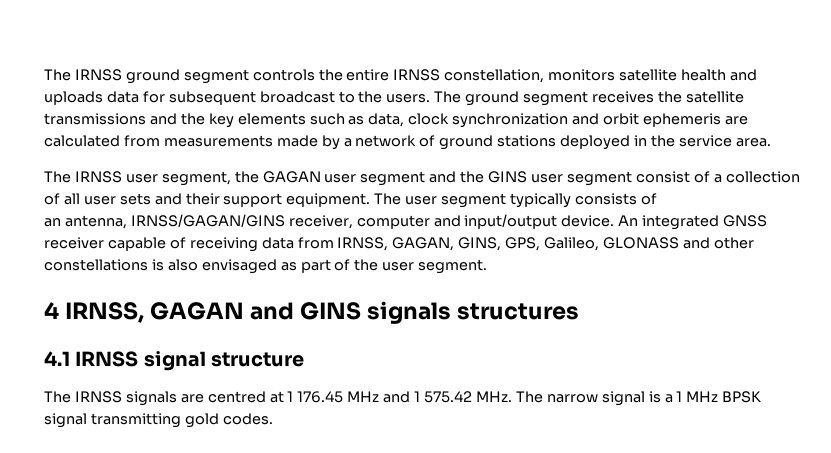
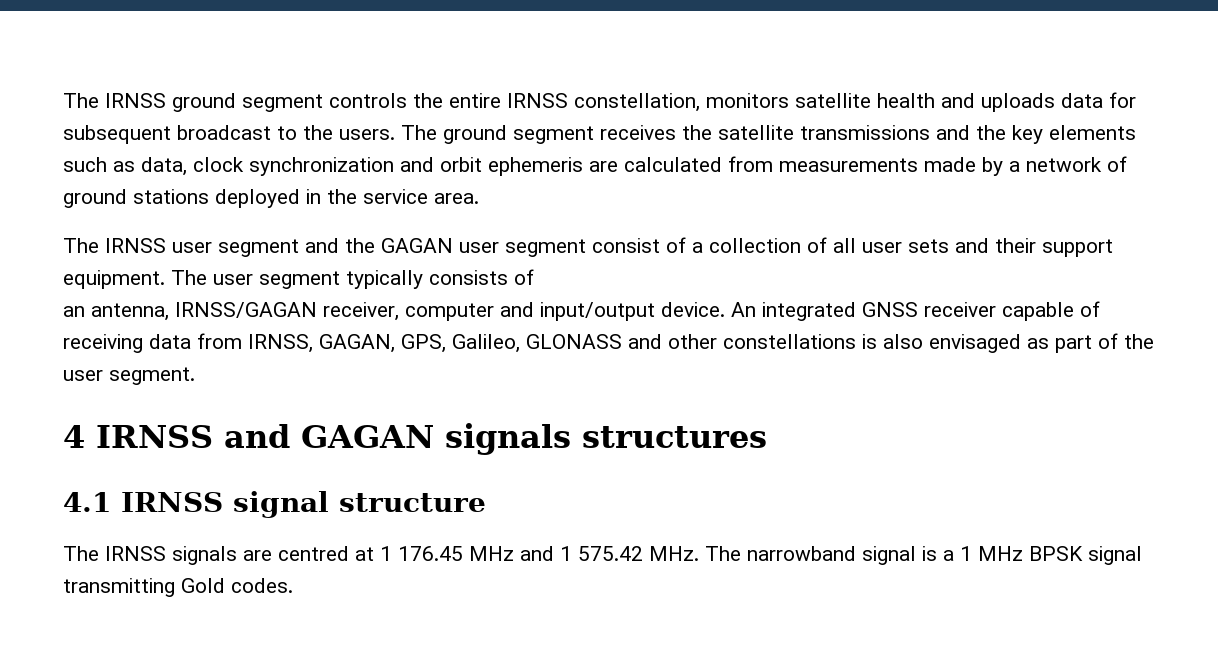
[161,171,357,186] segment, the GAGAN user -> (212, 247) none
[488,171,528,183] GINS -> [381,238,453,253] GAGAN
[130,214,285,227] IRNSS/GAGAN/GINS -> [175,302,317,318] IRNSS/GAGAN
[458,237,502,251] GINS, -> (395, 343) none
[65,302,362,323] IRNSS, GAGAN and GINS -> [96,424,434,448] IRNSS and GAGAN
[546,394,598,403] narrow -> [747,546,856,561] narrowband
[184,413,219,428] gold -> [181,578,225,593] Gold

